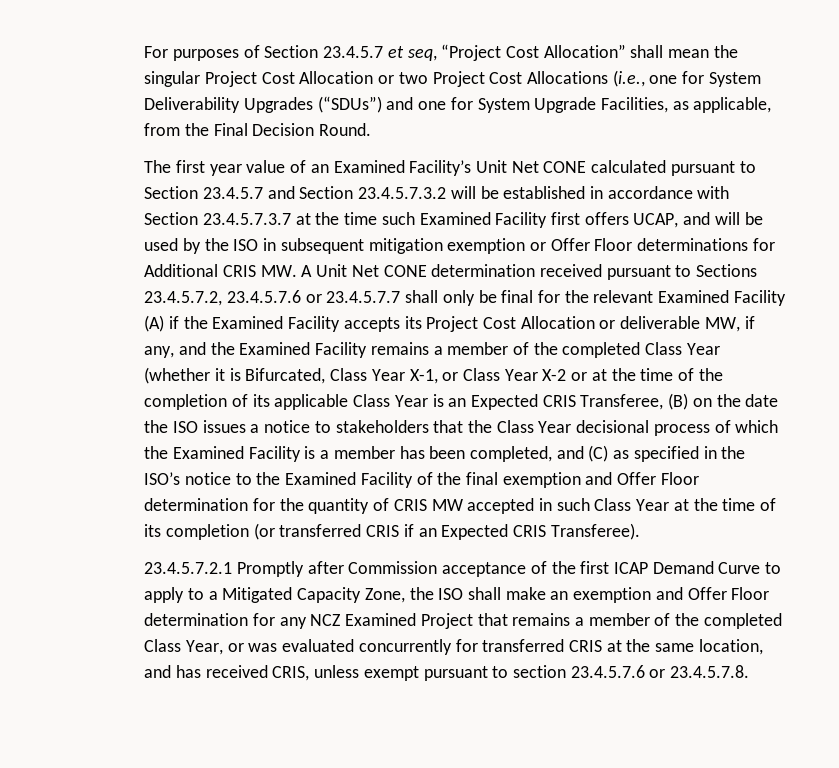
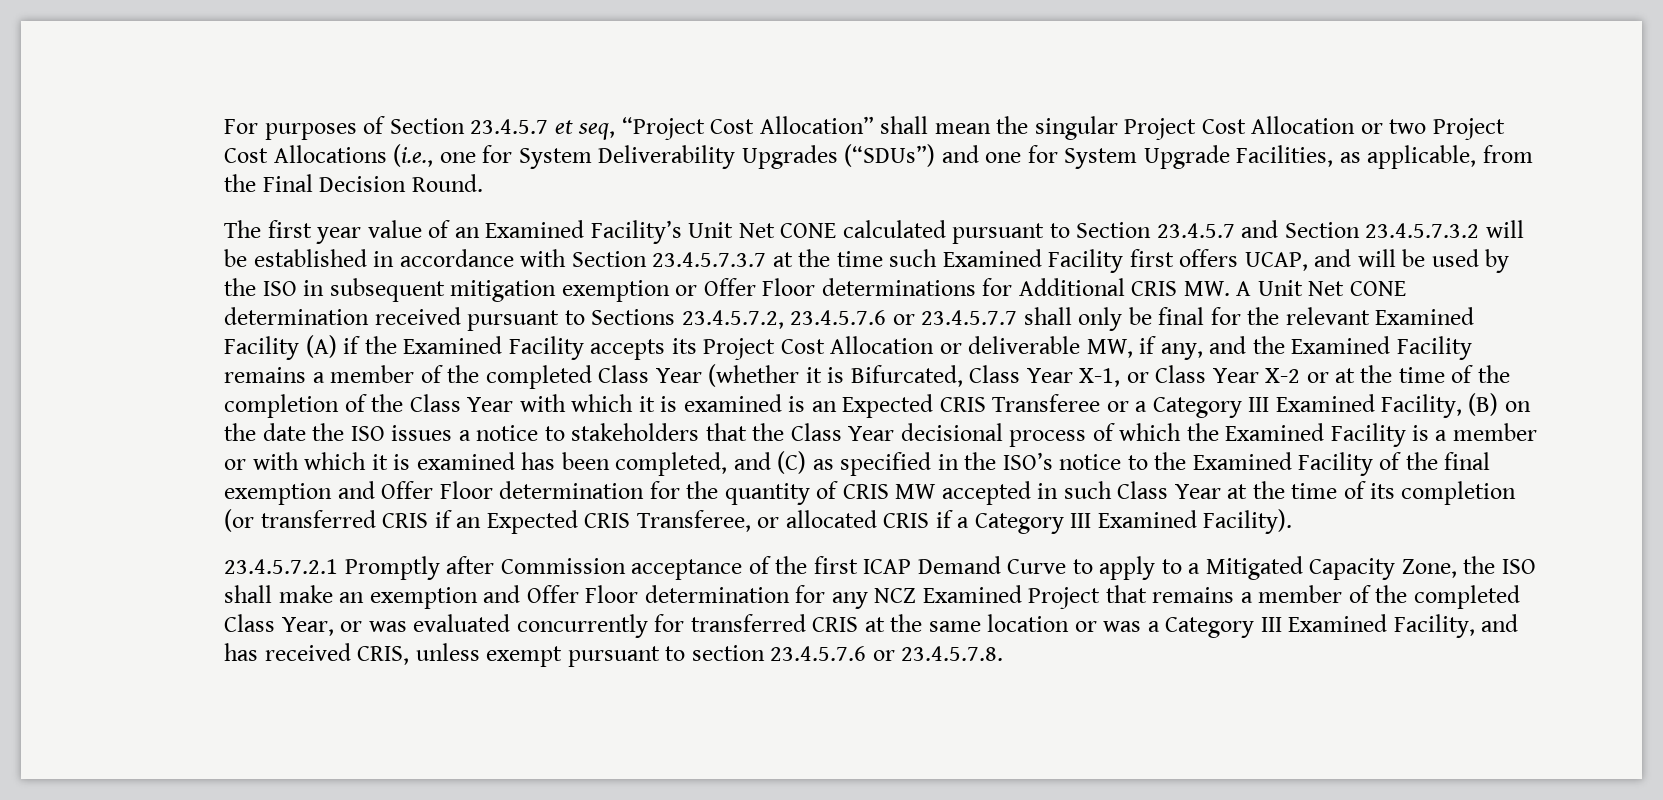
[252,394,664,410] its applicable Class Year is an Expected CRIS Transferee, -> [371,394,1462,418] the Class Year with which it is examined is an Expected CRIS Transferee or a Category III Examined Facility,
(395, 452) none -> [224,452,515,470] or with which it is examined
[550,523,640,540] Transferee). -> [636,509,1293,534] Transferee, or allocated CRIS if a Category III Examined Facility).
[698,639,763,655] location, -> [987,614,1475,638] location or was a Category III Examined Facility,

